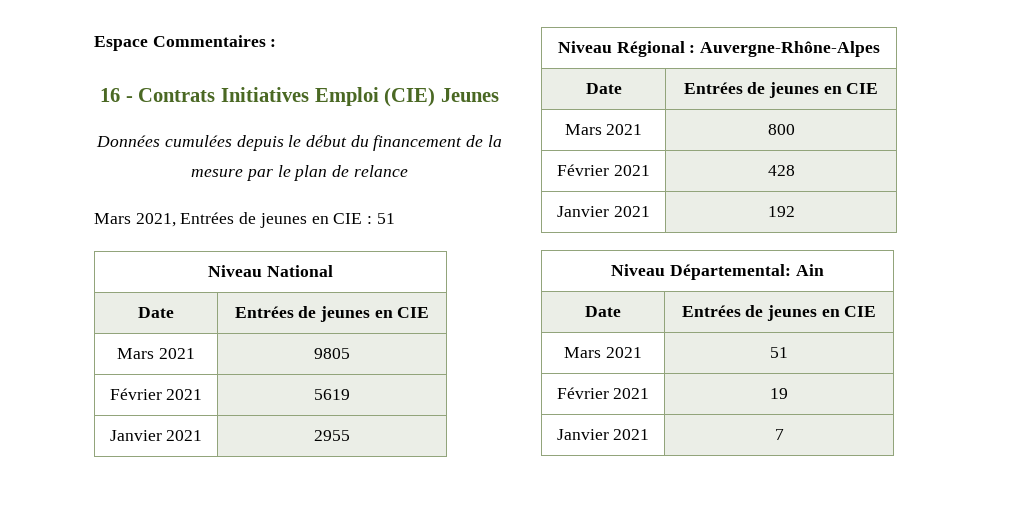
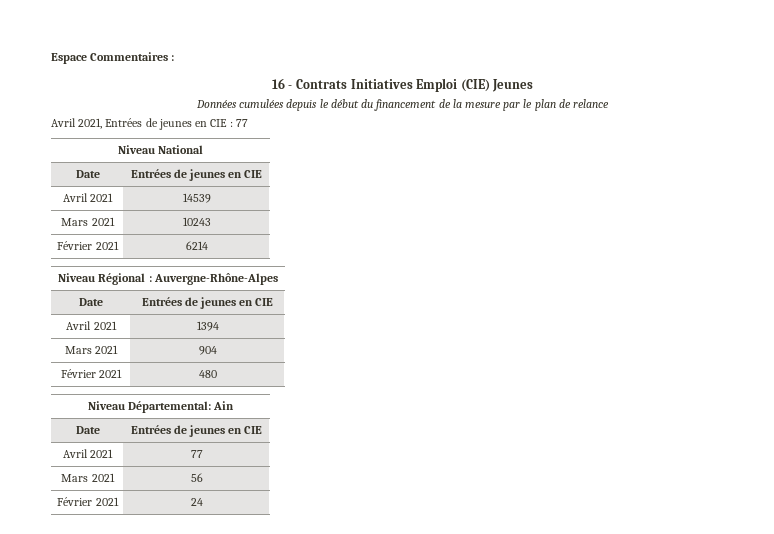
[94,213,131,224] Mars -> [51,118,76,127] Avril
[376,213,395,224] 51 -> [235,119,248,127] 77
[117,348,195,359] [314,348,350,359] [109,388,203,400] [314,389,350,400] [109,430,203,441] [314,430,350,441] // Mars 2021 | 9805 // Février 2021 | 5619 // Janvier 2021 | 2955 -> [62,193,114,202] [182,193,211,203] [61,217,115,226] [182,217,211,226] [57,241,119,250] [185,241,208,250] // Avril 2021 | 14539 // Mars 2021 | 10243 // Février 2021 | 6214
[564,124,643,135] [767,124,795,135] [557,164,650,176] [767,165,795,176] [557,206,650,217] [767,206,795,217] // Mars 2021 | 800 // Février 2021 | 428 // Janvier 2021 | 192 -> [66,321,117,330] [196,321,219,331] [64,345,119,354] [198,346,217,355] [60,369,123,378] [198,370,217,378] // Avril 2021 | 1394 // Mars 2021 | 904 // Février 2021 | 480
[564,347,642,358] [770,347,788,358] [556,387,650,399] [770,388,788,399] [556,429,650,440] [774,429,784,440] // Mars 2021 | 51 // Février 2021 | 19 // Janvier 2021 | 7 -> [62,449,114,458] [190,450,203,458] [61,473,115,482] [190,473,203,482] [57,497,119,506] [190,498,203,506] // Avril 2021 | 77 // Mars 2021 | 56 // Février 2021 | 24

